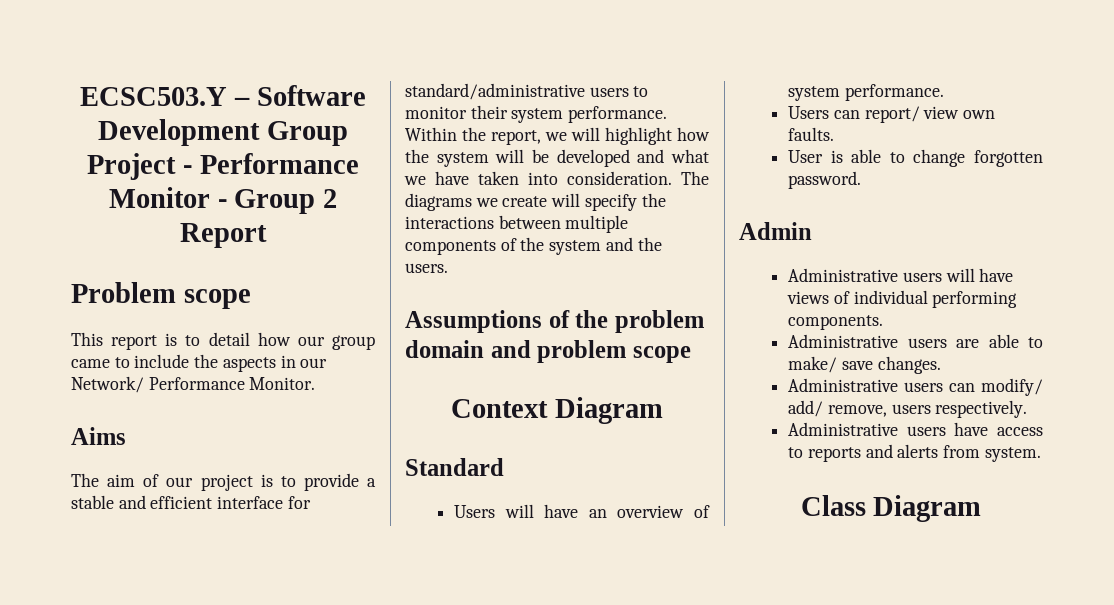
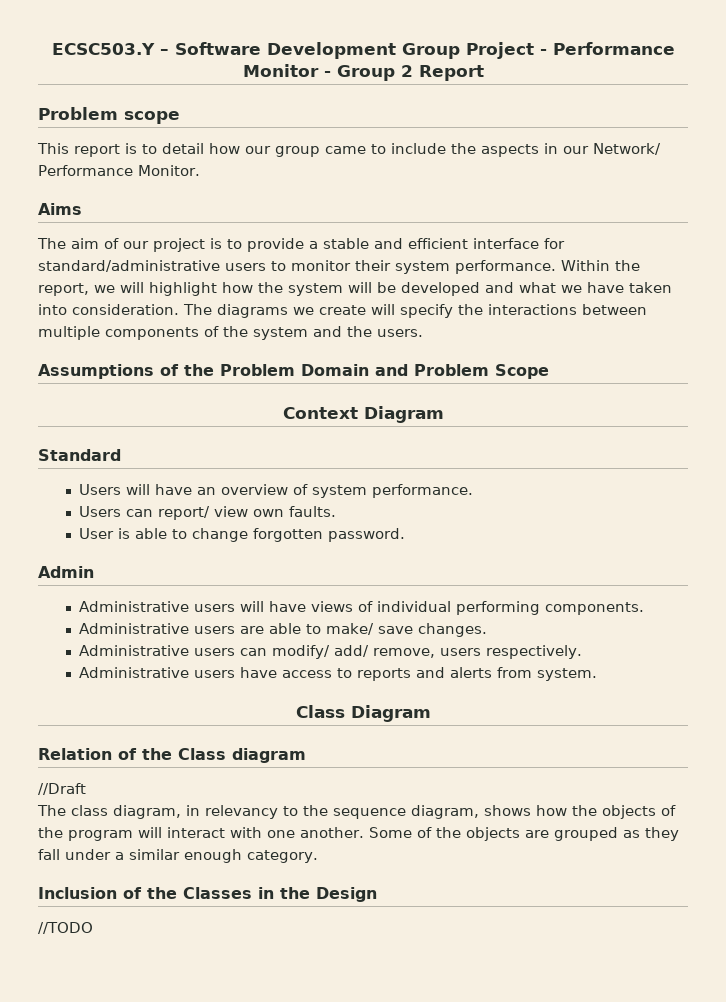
[614,310,704,333] [405,340,691,363] problem domain and problem scope -> [220,364,549,379] Problem Domain and Problem Scope
(982, 508) none -> [38,748,306,763] [38,783,86,795] [37,805,676,819] [38,827,679,841] [38,849,318,863] [38,887,377,902] [38,922,93,934] // Relation of the Class diagram // //Draft // The class diagram, in relevancy to the sequence diagram, shows how the objects of the program will interact with one another. Some of the objects are grouped as they fall under a similar enough category. // Inclusion of the Classes in the Design // //TODO

